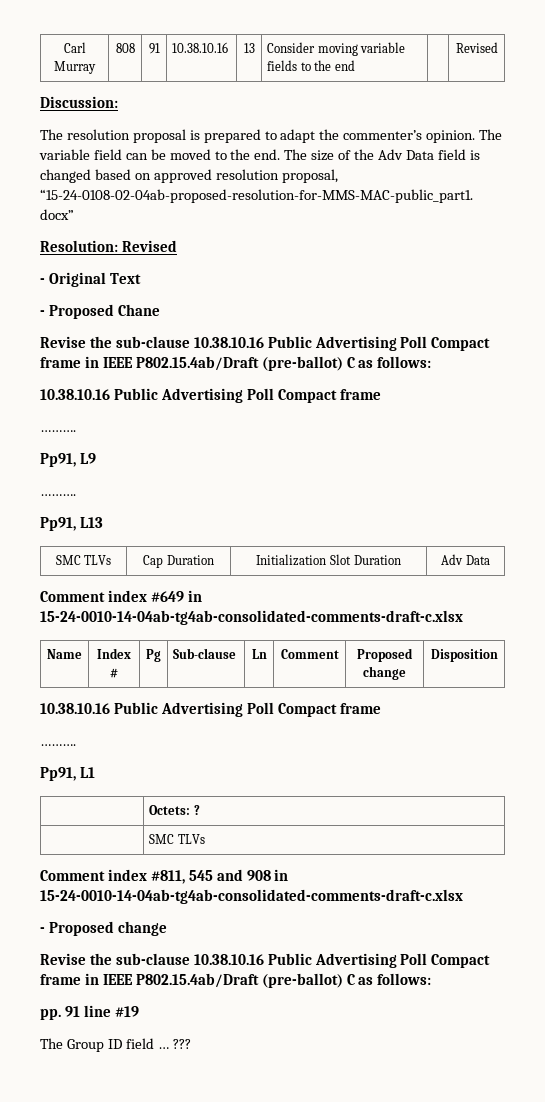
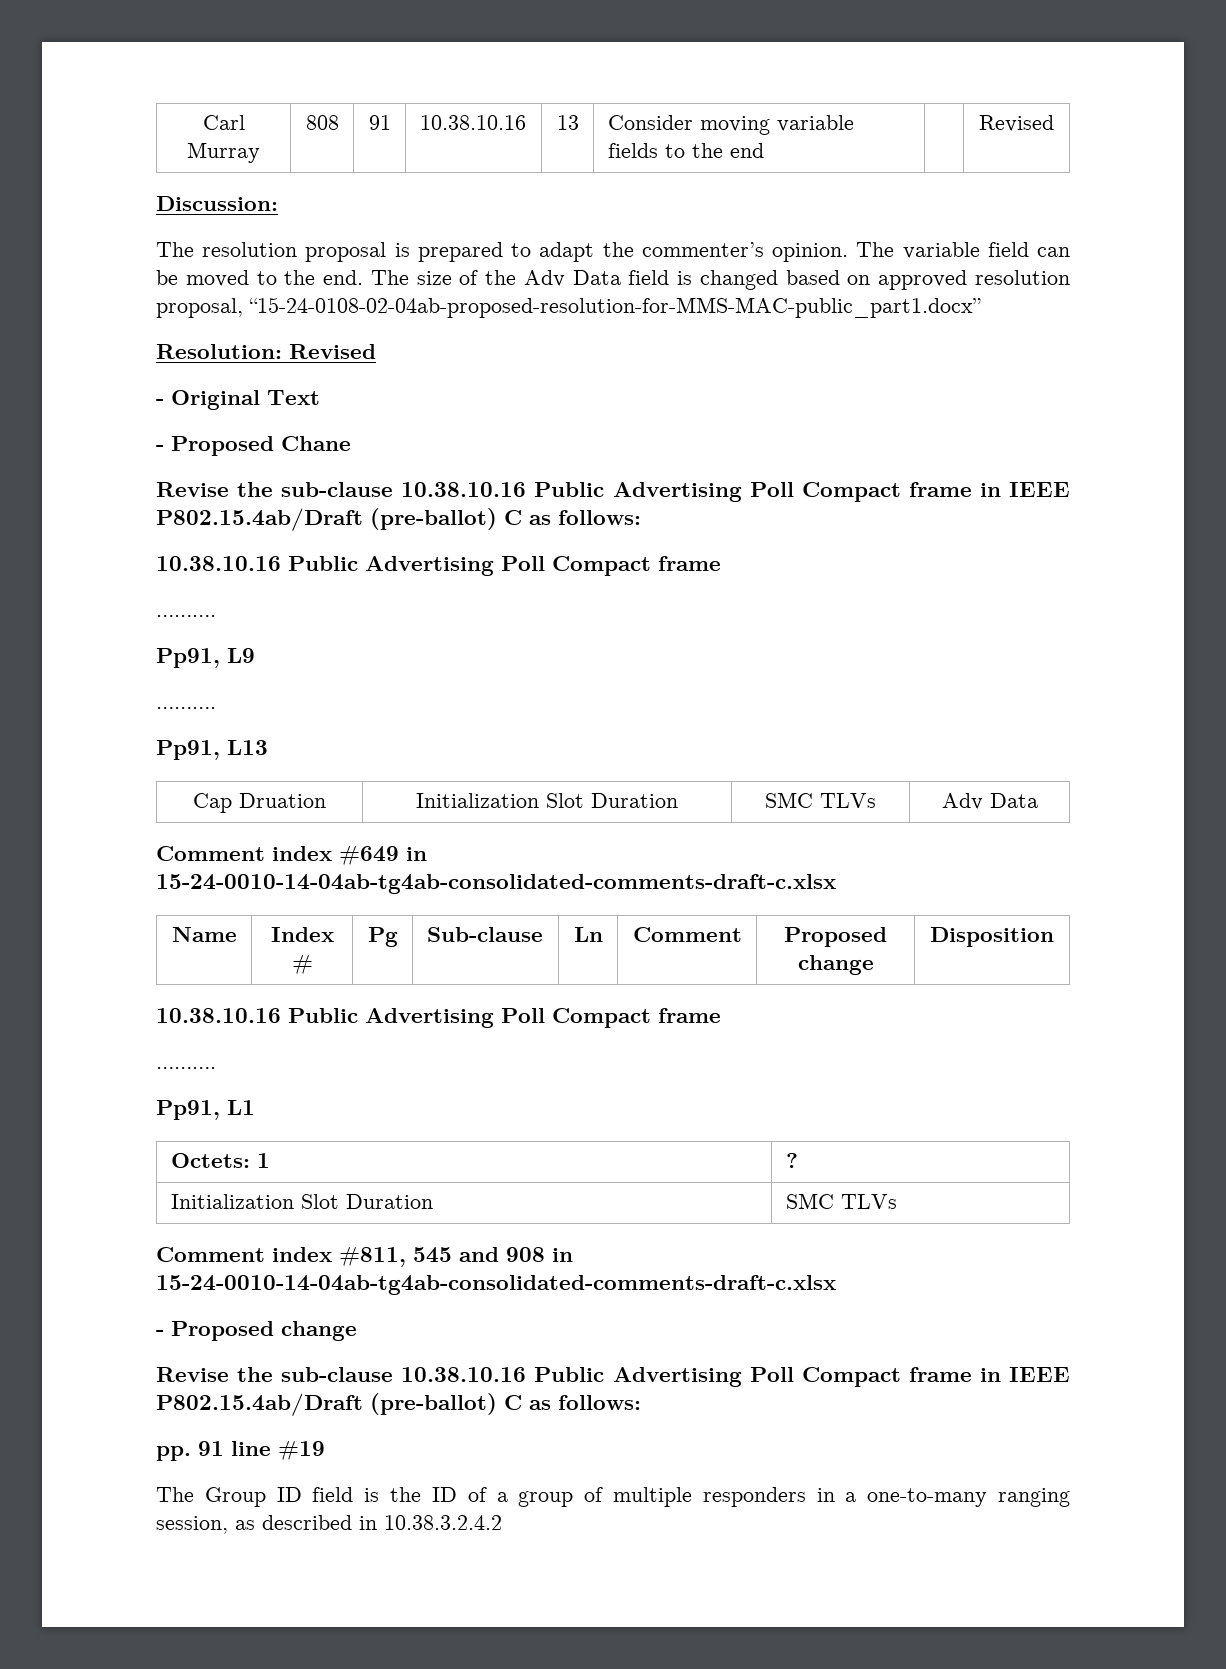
[55,555,112,565] [143,555,214,568] [256,554,401,566] SMC TLVs | Cap Duration | Initialization Slot Duration -> [193,793,326,813] [416,793,678,808] [765,792,876,808] Cap Druation | Initialization Slot Duration | SMC TLVs
[149,805,191,815] | Octets: -> [170,1153,270,1168] Octets: 1 |
(200, 810) none -> [170,1194,433,1209] Initialization Slot Duration
[157,1039,191,1049] … ??? -> [364,1487,1070,1507] [156,1515,502,1534] is the ID of a group of multiple responders in a one-to-many ranging session, as described in 10.38.3.2.4.2

